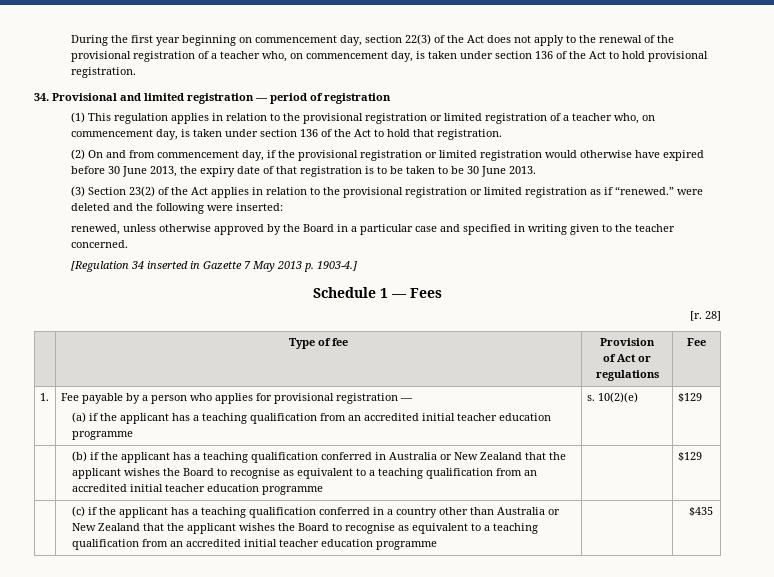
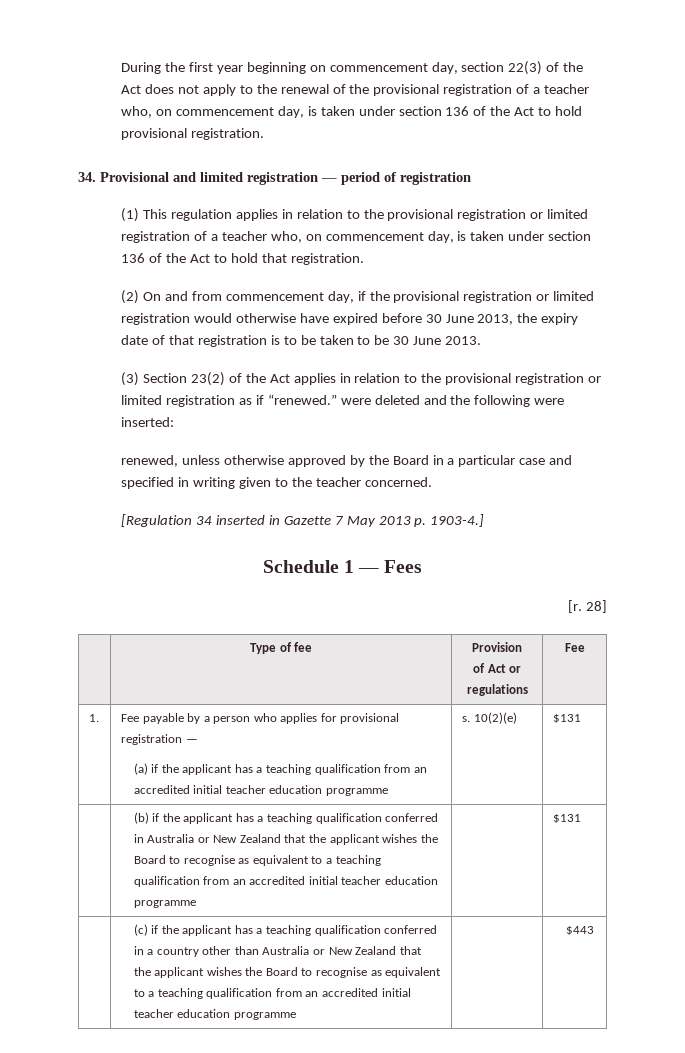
[677,393,702,402] $129 -> [552,714,581,723] $131
[677,452,702,461] $129 -> [552,814,581,823] $131
[688,507,713,516] $435 -> [565,926,594,935] $443

